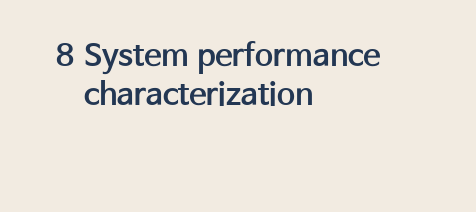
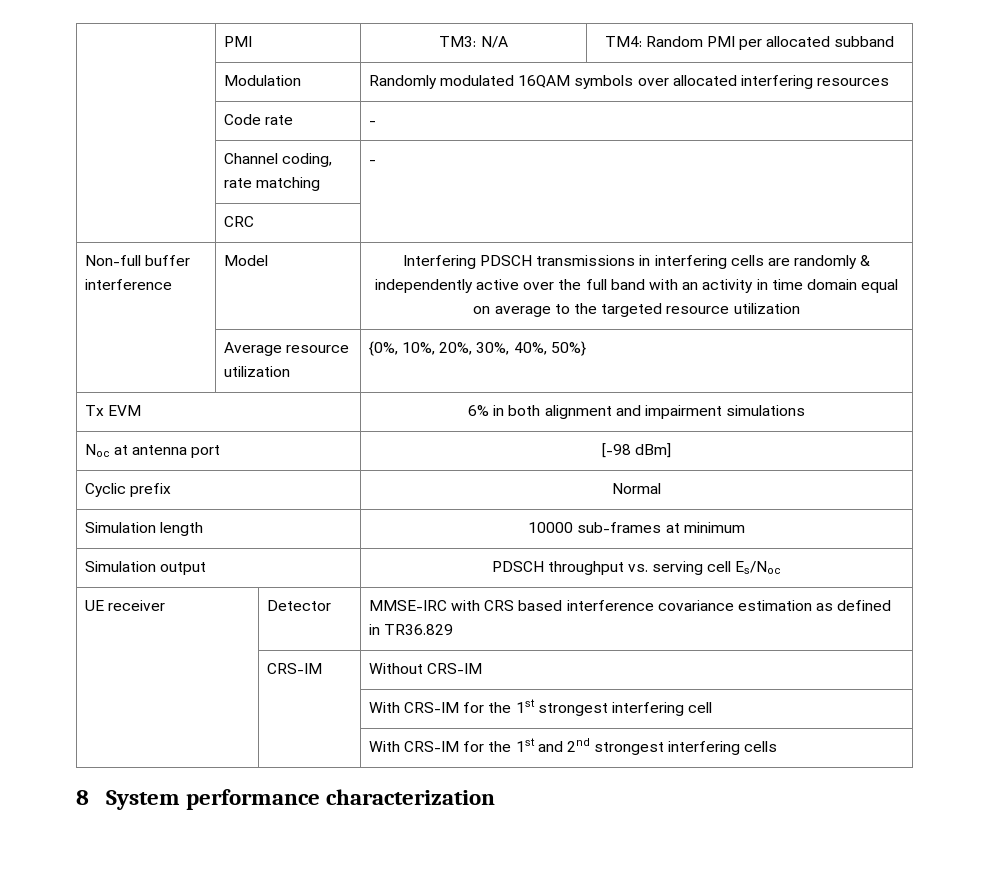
(56, 54) none -> [223,36,252,47] [439,36,508,48] [604,36,895,50] [223,75,301,86] [368,75,890,89] [223,114,293,125] [368,121,376,125] [223,153,332,167] [223,177,320,191] [368,160,376,164] [223,216,254,227] [84,255,190,266] [84,279,172,290] [223,255,268,266] [402,255,871,269] [374,279,899,293] [473,303,800,317] [223,342,349,356] [223,366,290,377] [368,341,586,356] [84,405,141,416] [467,405,806,419] [84,444,221,458] [601,443,672,458] [84,483,171,497] [612,483,661,494] [84,522,203,536] [528,522,745,533] [84,561,206,575] [491,561,782,575] [84,600,165,611] [266,600,331,611] [368,600,892,611] [368,624,453,635] [266,663,322,674] [368,663,482,674] [368,699,713,716] [368,738,778,755] | PMI | TM3: N/A | TM4: Random PMI per allocated subband // | Modulation | Randomly modulated 16QAM symbols over allocated interfering resources // | Code rate | - // | Channel coding, rate matching | - // | CRC | // Non-full buffer interference | Model | Interfering PDSCH transmissions in interfering cells are randomly & independently active over the full band with an activity in time domain equal on average to the targeted resource utilization // | Average resource utilization | {0%, 10%, 20%, 30%, 40%, 50%} // Tx EVM | 6% in both alignment and impairment simulations // Noc at antenna port | [-98 dBm] // Cyclic prefix | Normal // Simulation length | 10000 sub-frames at minimum // Simulation output | PDSCH throughput vs. serving cell Es/Noc // UE receiver | Detector | MMSE-IRC with CRS based interference covariance estimation as defined in TR36.829 // | CRS-IM | Without CRS-IM // | | With CRS-IM for the 1st strongest interfering cell // | | With CRS-IM for the 1st and 2nd strongest interfering cells //

